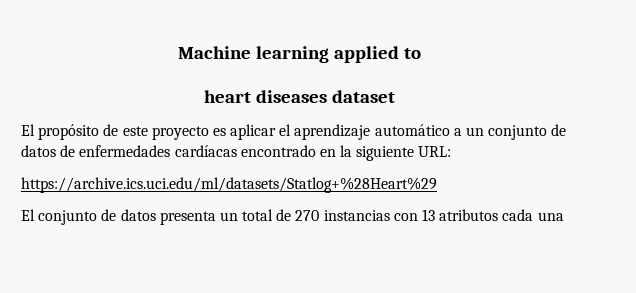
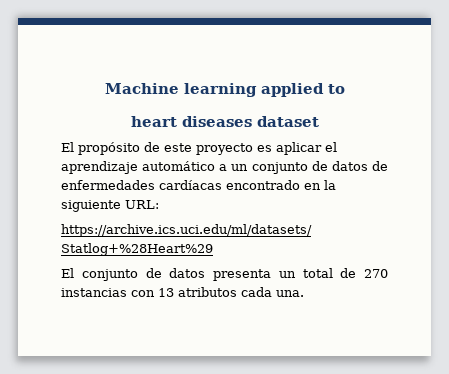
[537,212,564,221] una -> [276,290,304,297] una.

